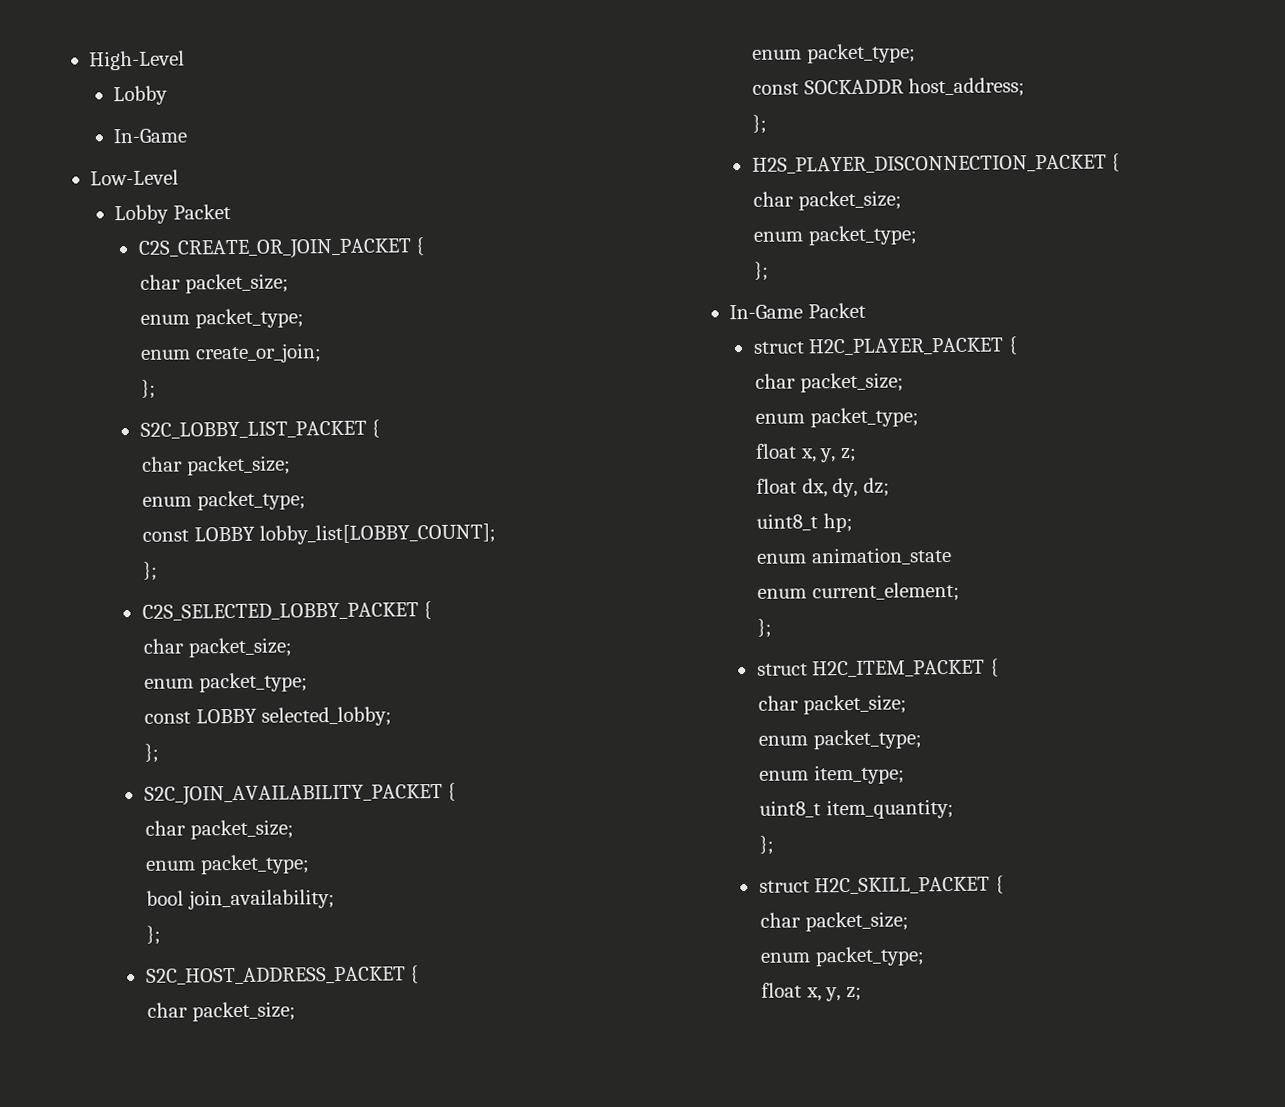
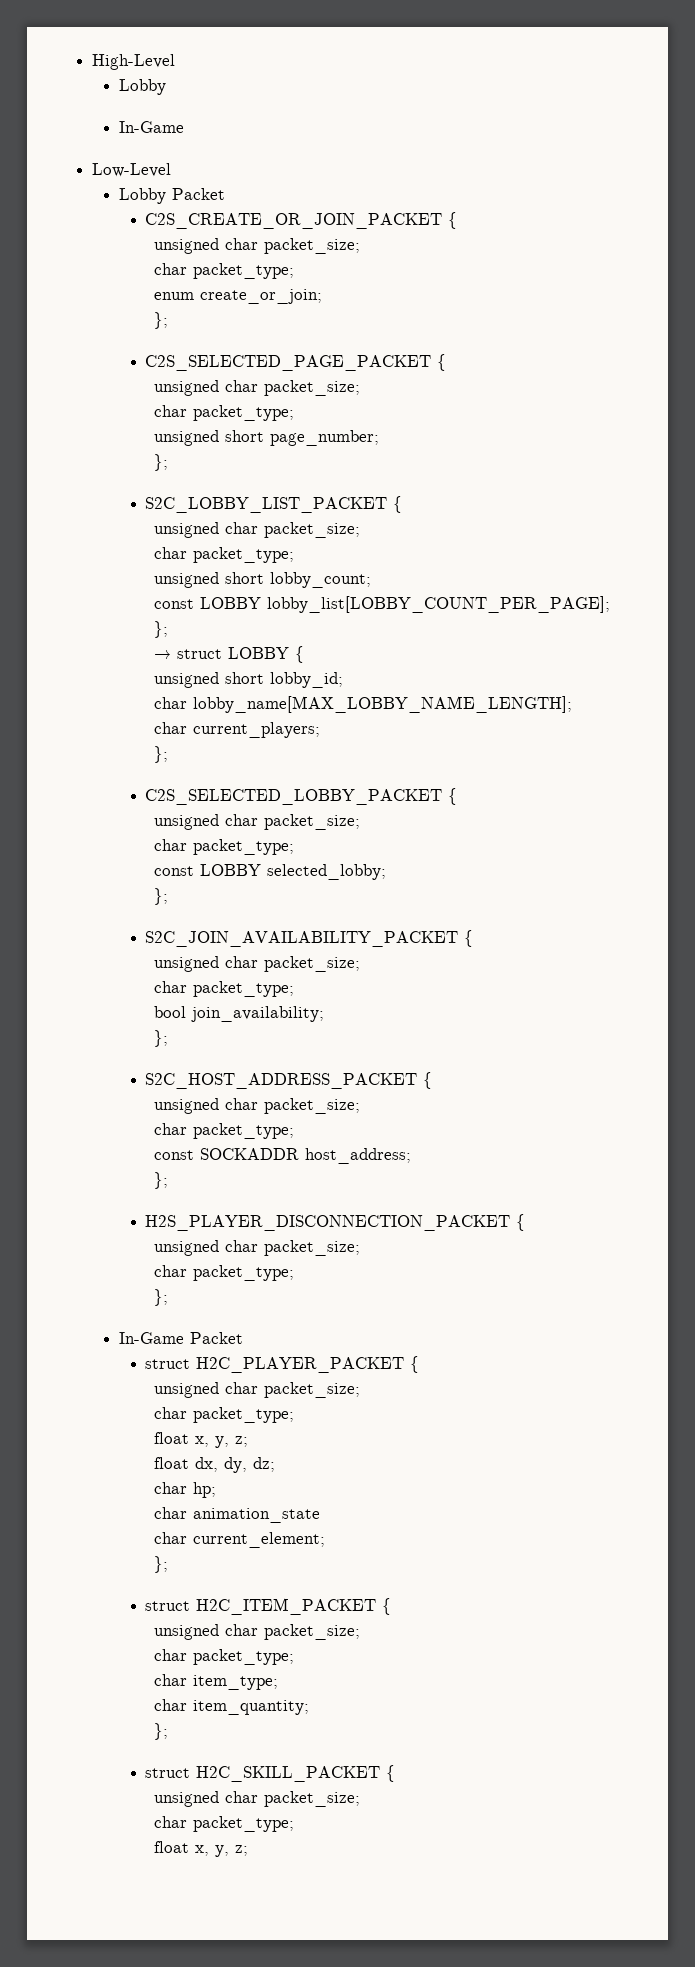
[140,273,289,294] [140,314,191,325] char packet_size; // enum -> [153,238,360,254] [153,263,187,275] unsigned char packet_size; // char
(157, 389) none -> [145,354,447,371] [153,380,360,396] [153,405,294,421] [153,430,379,446] [153,454,168,471] // C2S_SELECTED_PAGE_PACKET { // unsigned char packet_size; // char packet_type; // unsigned short page_number; // };
[142,455,291,476] [142,490,306,511] [142,523,497,545] char packet_size; // enum packet_type; // const LOBBY lobby_list[LOBBY_COUNT]; -> [153,522,360,538] [153,547,294,563] [153,572,371,588] [153,596,610,613] [153,621,168,638] [153,646,304,663] [153,672,343,688] [153,696,572,713] [153,722,320,738] unsigned char packet_size; // char packet_type; // unsigned short lobby_count; // const LOBBY lobby_list[LOBBY_COUNT_PER_PAGE]; // }; // → struct LOBBY { // unsigned short lobby_id; // char lobby_name[MAX_LOBBY_NAME_LENGTH]; // char current_players;
[143,637,292,658] [144,678,195,689] char packet_size; // enum -> [153,814,360,830] [153,839,187,851] unsigned char packet_size; // char
[145,819,294,840] [145,860,197,871] char packet_size; // enum -> [153,956,360,972] [153,981,187,993] unsigned char packet_size; // char
[147,1001,296,1022] [752,49,803,60] char packet_size; // enum -> [153,1098,360,1114] [153,1123,187,1135] unsigned char packet_size; // char
[753,190,902,211] [753,231,804,242] char packet_size; // enum -> [153,1240,360,1256] [153,1265,187,1277] unsigned char packet_size; // char
[755,372,904,393] [755,413,806,424] char packet_size; // enum -> [153,1382,360,1398] [153,1407,187,1419] unsigned char packet_size; // char
[756,513,819,531] uint8_t -> [153,1482,187,1494] char
[757,553,808,564] enum -> [153,1507,187,1519] char
[757,588,808,599] enum -> [153,1532,187,1544] char
[758,694,907,715] [758,729,922,750] [759,770,810,781] char packet_size; // enum packet_type; // enum -> [153,1624,360,1640] [153,1649,294,1665] [153,1674,187,1686] unsigned char packet_size; // char packet_type; // char
[759,800,822,818] uint8_t -> [153,1699,187,1711] char
[760,911,909,932] [760,952,812,963] char packet_size; // enum -> [153,1791,360,1807] [153,1816,187,1828] unsigned char packet_size; // char

